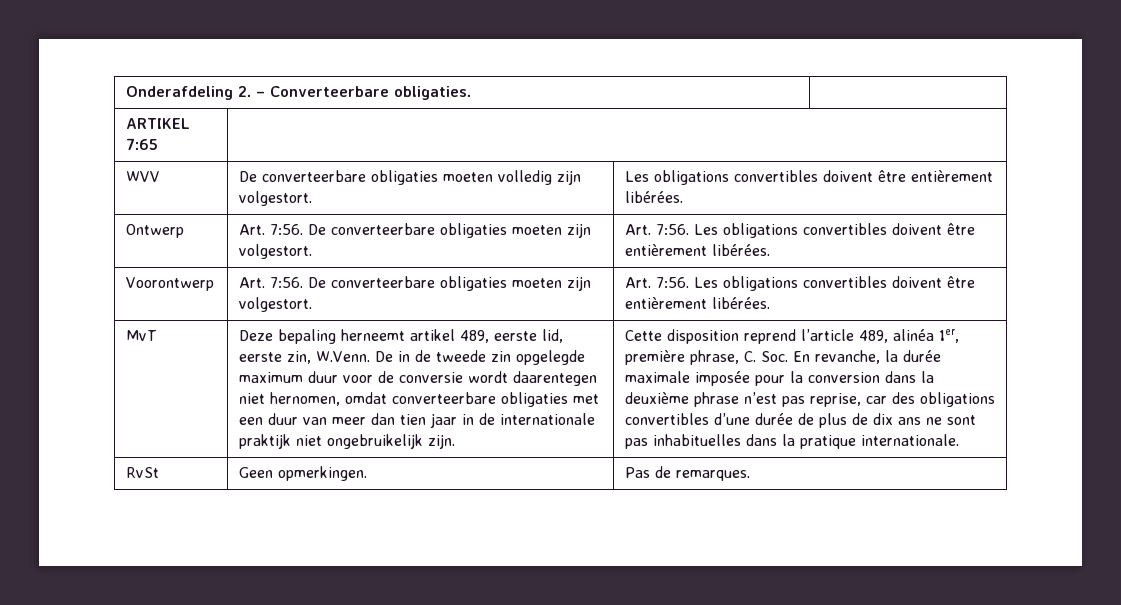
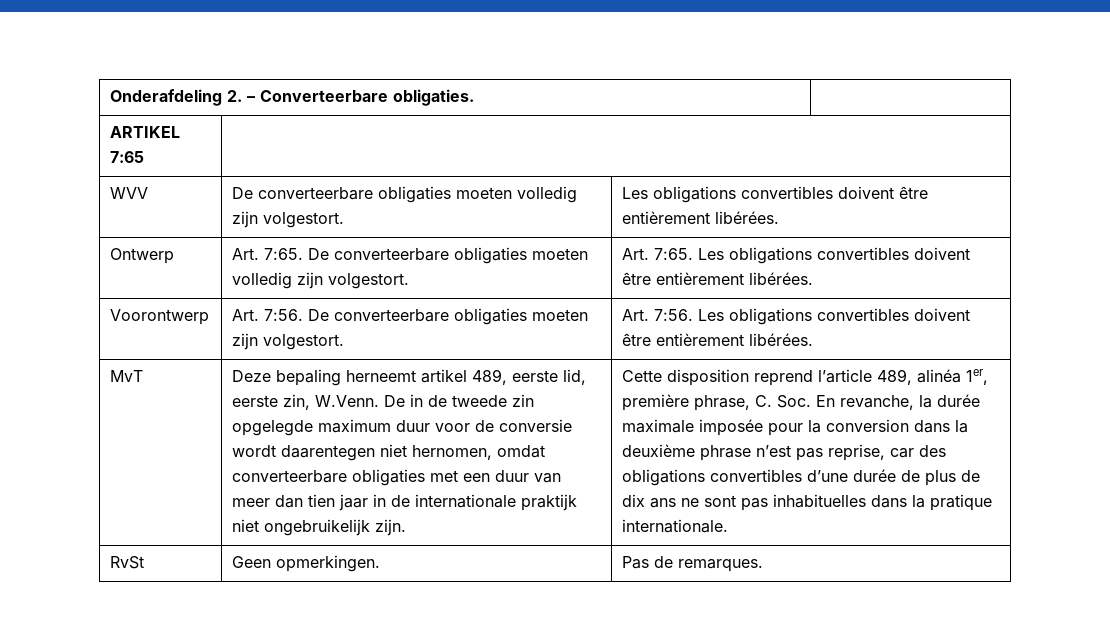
[269,223,591,238] [238,244,312,259] [624,224,689,235] 7:56. De converteerbare obligaties moeten zijn volgestort. | Art. 7:56. -> [263,247,588,264] [231,272,409,289] [621,248,693,260] 7:65. De converteerbare obligaties moeten volledig zijn volgestort. | Art. 7:65.

